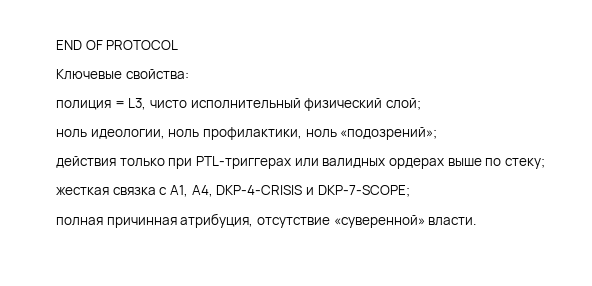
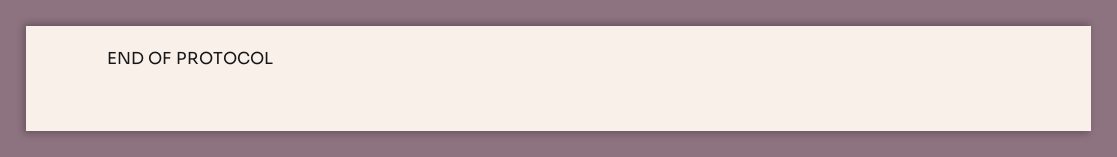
[56,69,189,80] [56,98,421,111] [56,127,438,140] [56,156,545,169] [56,185,410,197] [56,213,477,228] // Ключевые свойства: // полиция = L3, чисто исполнительный физический слой; // ноль идеологии, ноль профилактики, ноль «подозрений»; // действия только при PTL-триггерах или валидных ордерах выше по стеку; // жесткая связка с A1, A4, DKP-4-CRISIS и DKP-7-SCOPE; // полная причинная атрибуция, отсутствие «суверенной» власти. -> (273, 58) none

